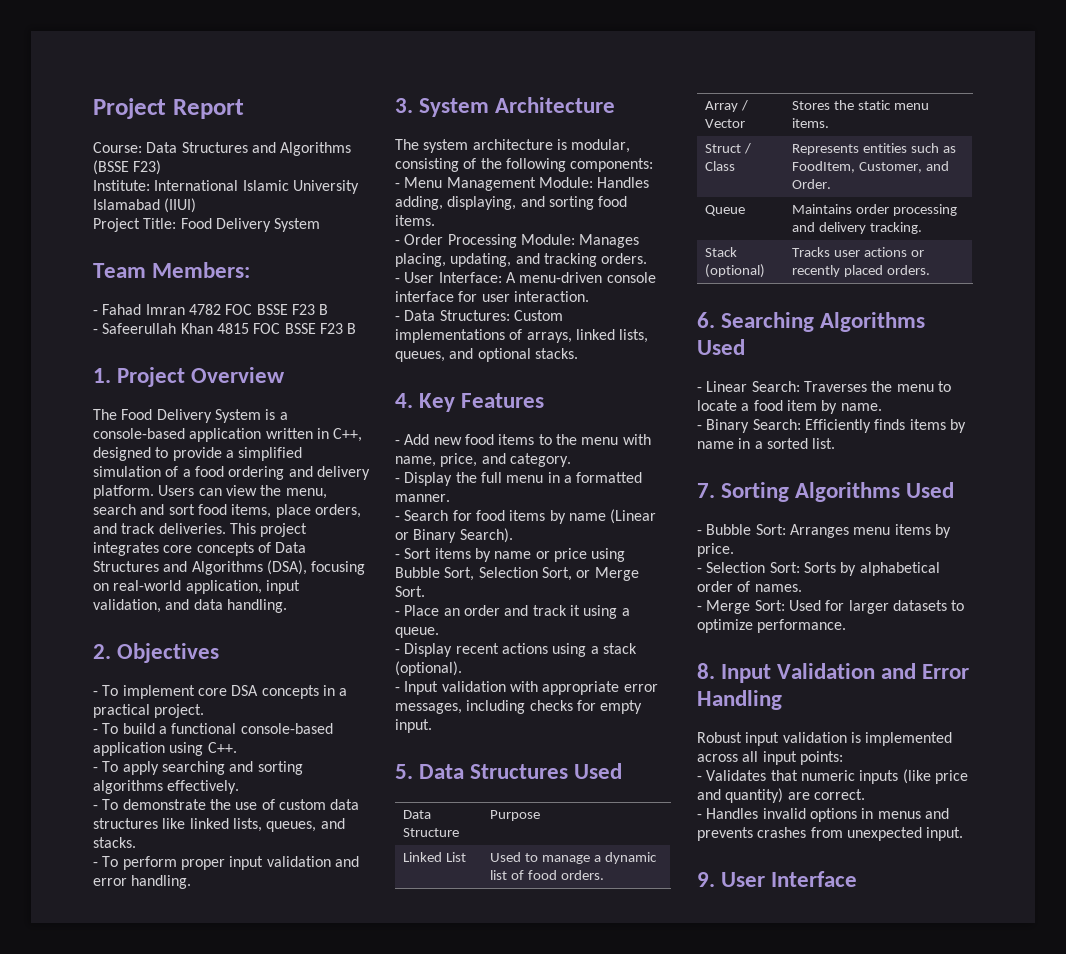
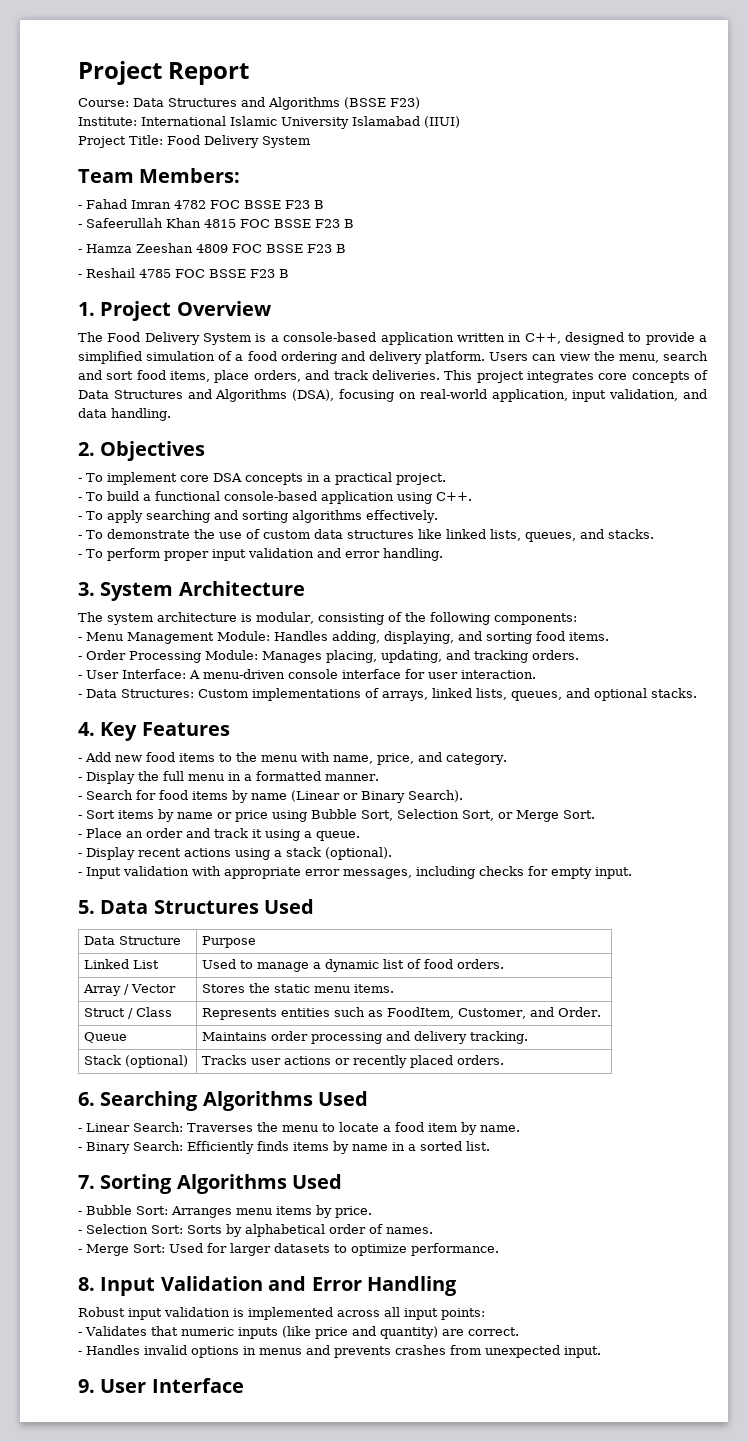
(357, 328) none -> [78,243,346,253] [78,268,289,278] // - Hamza Zeeshan 4809 FOC BSSE F23 B // - Reshail 4785 FOC BSSE F23 B

